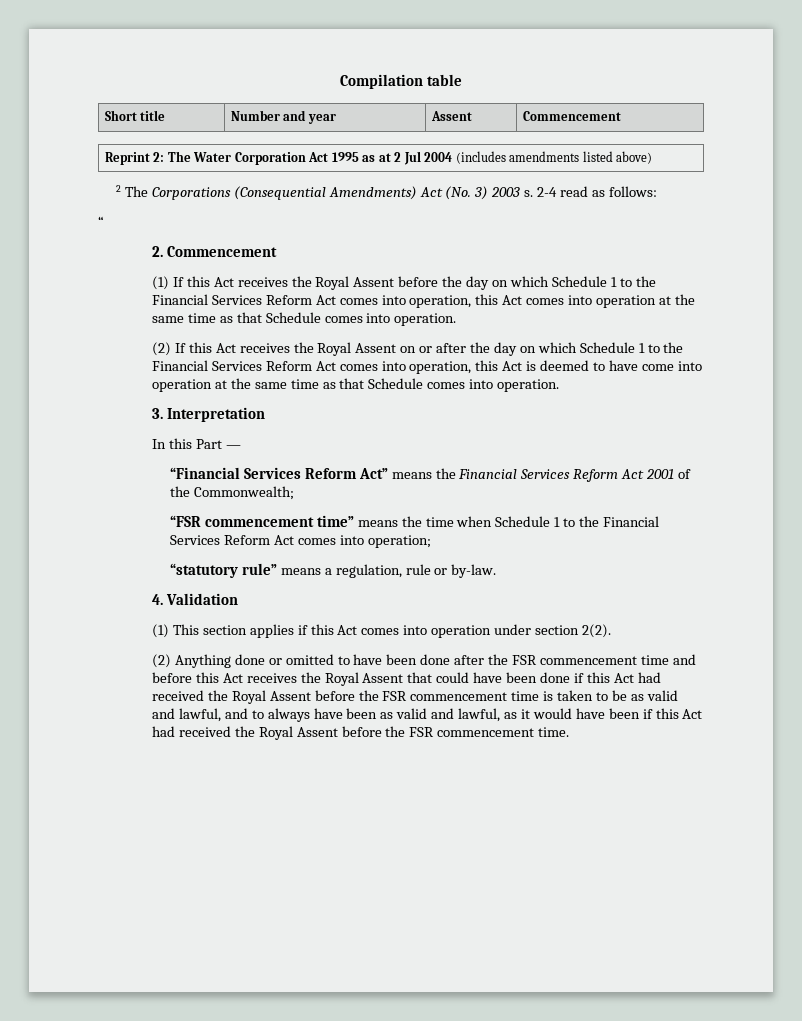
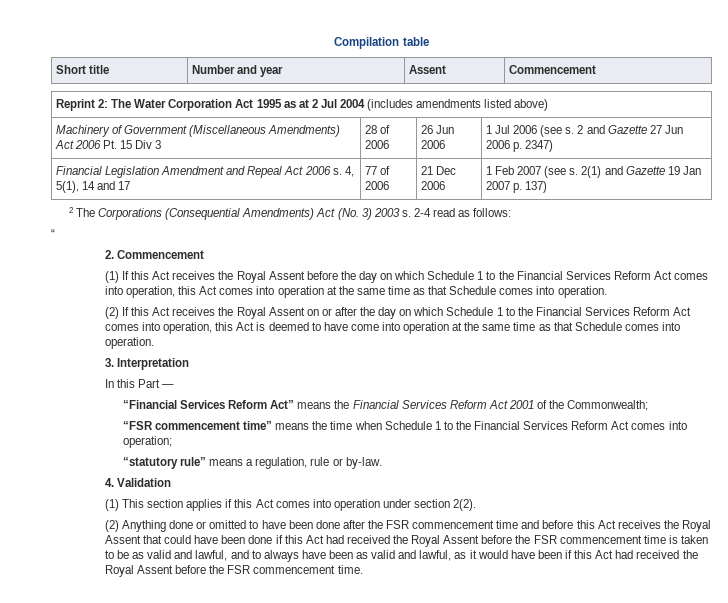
(653, 157) none -> [55,125,341,137] [54,140,162,149] [364,125,390,134] [364,140,389,149] [420,125,454,134] [420,140,445,149] [485,125,683,137] [485,140,554,152] [55,166,354,178] [55,181,131,193] [364,166,390,175] [364,181,389,190] [420,166,456,175] [420,181,445,190] [485,166,701,178] [485,181,548,193] // Machinery of Government (Miscellaneous Amendments) Act 2006 Pt. 15 Div 3 | 28 of 2006 | 26 Jun 2006 | 1 Jul 2006 (see s. 2 and Gazette 27 Jun 2006 p. 2347) // Financial Legislation Amendment and Repeal Act 2006 s. 4, 5(1), 14 and 17 | 77 of 2006 | 21 Dec 2006 | 1 Feb 2007 (see s. 2(1) and Gazette 19 Jan 2007 p. 137)

